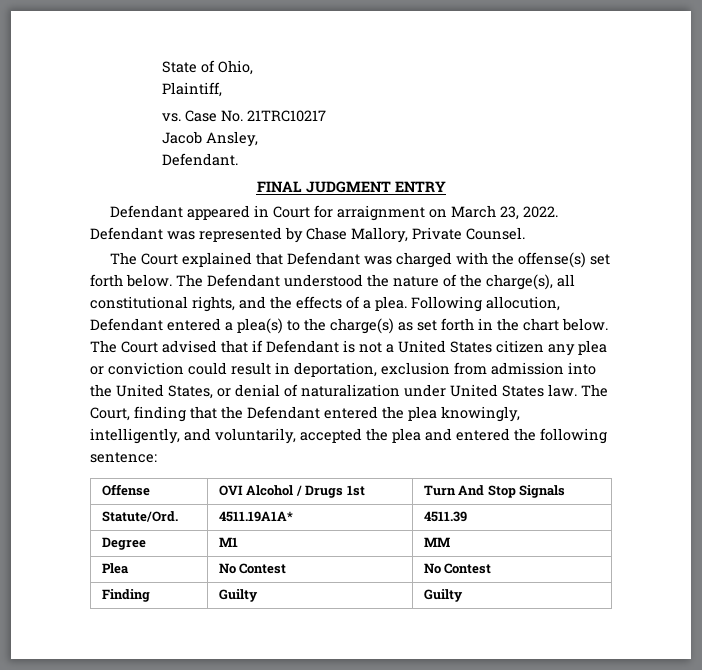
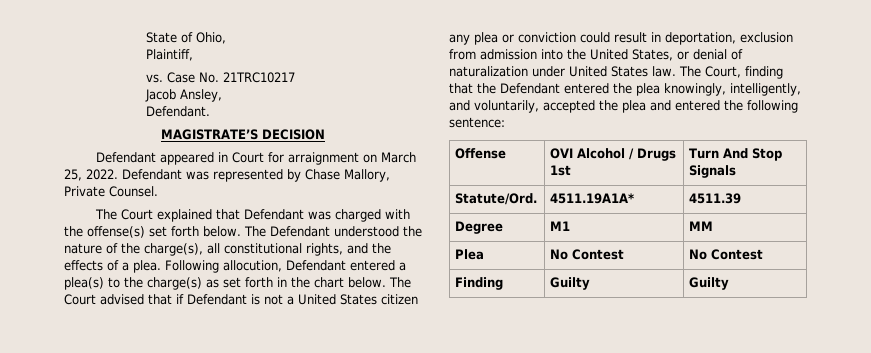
[256,181,446,193] FINAL JUDGMENT ENTRY -> [161,129,325,140] MAGISTRATE’S DECISION
[500,206,520,220] 23, -> [64,169,82,181] 25,

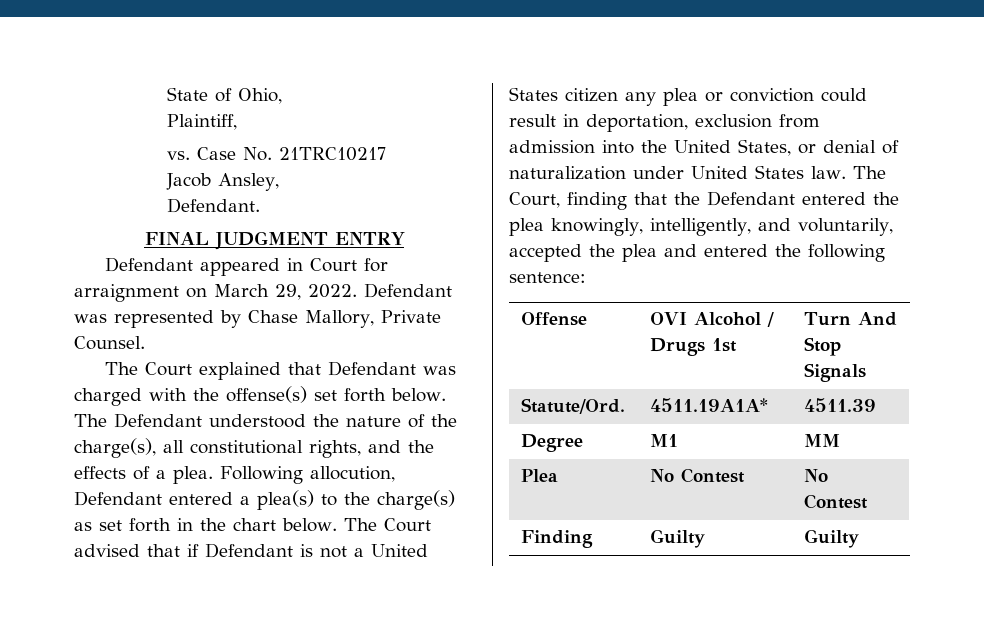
[161,129,325,140] MAGISTRATE’S DECISION -> [144,231,405,250] FINAL JUDGMENT ENTRY
[64,169,82,181] 25, -> [275,284,301,300] 29,

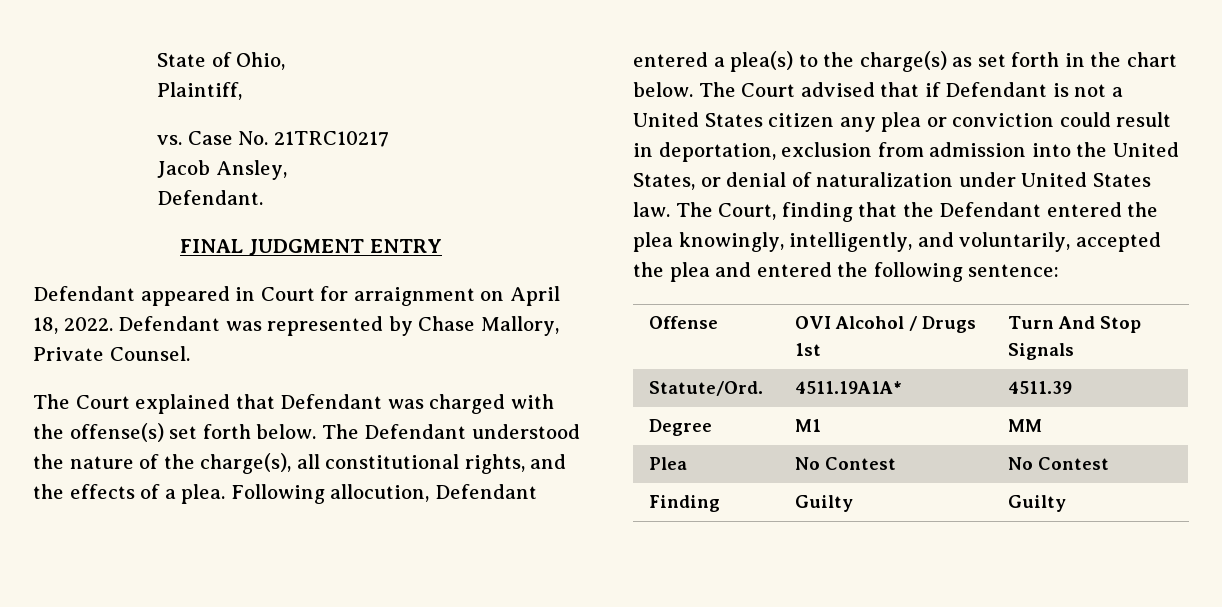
[214,284,301,300] March 29, -> [509,286,560,306] [33,317,58,334] April 18,

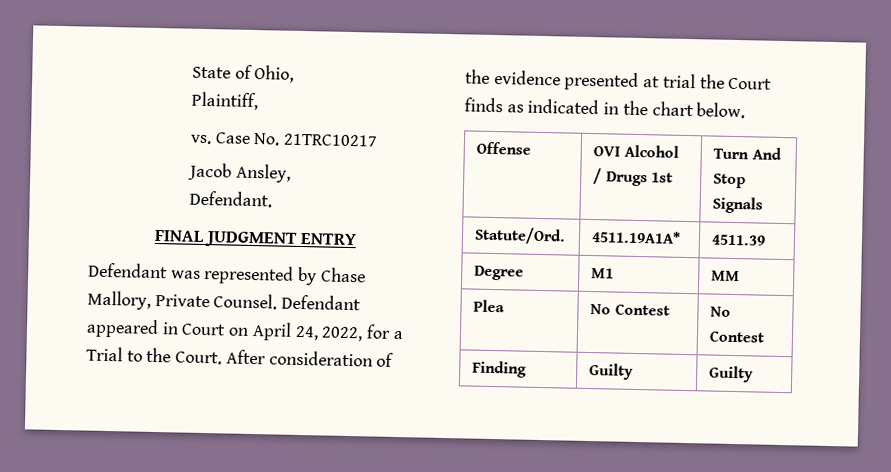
[140,286,560,306] [33,316,221,334] appeared in Court for arraignment on April 18, 2022. Defendant -> (168, 270) none
[33,394,554,414] [33,423,580,442] [33,453,567,474] [33,484,537,504] [633,51,1177,72] [633,82,1123,97] [633,112,1172,132] [633,142,1179,162] [633,172,1151,190] [633,202,1159,222] [633,232,1161,252] [633,262,1060,282] // The Court explained that Defendant was charged with the offense(s) set forth below. The Defendant understood the nature of the charge(s), all constitutional rights, and the effects of a plea. Following allocution, Defendant entered a plea(s) to the charge(s) as set forth in the chart below. The Court advised that if Defendant is not a United States citizen any plea or conviction could result in deportation, exclusion from admission into the United States, or denial of naturalization under United States law. The Court, finding that the Defendant entered the plea knowingly, intelligently, and voluntarily, accepted the plea and entered the following sentence: -> [281,294,362,311] [86,318,404,342] [86,346,395,367] [465,69,773,91] [464,97,746,119] Defendant appeared in Court on April 24, 2022, for a Trial to the Court. After consideration of the evidence presented at trial the Court finds as indicated in the chart below.

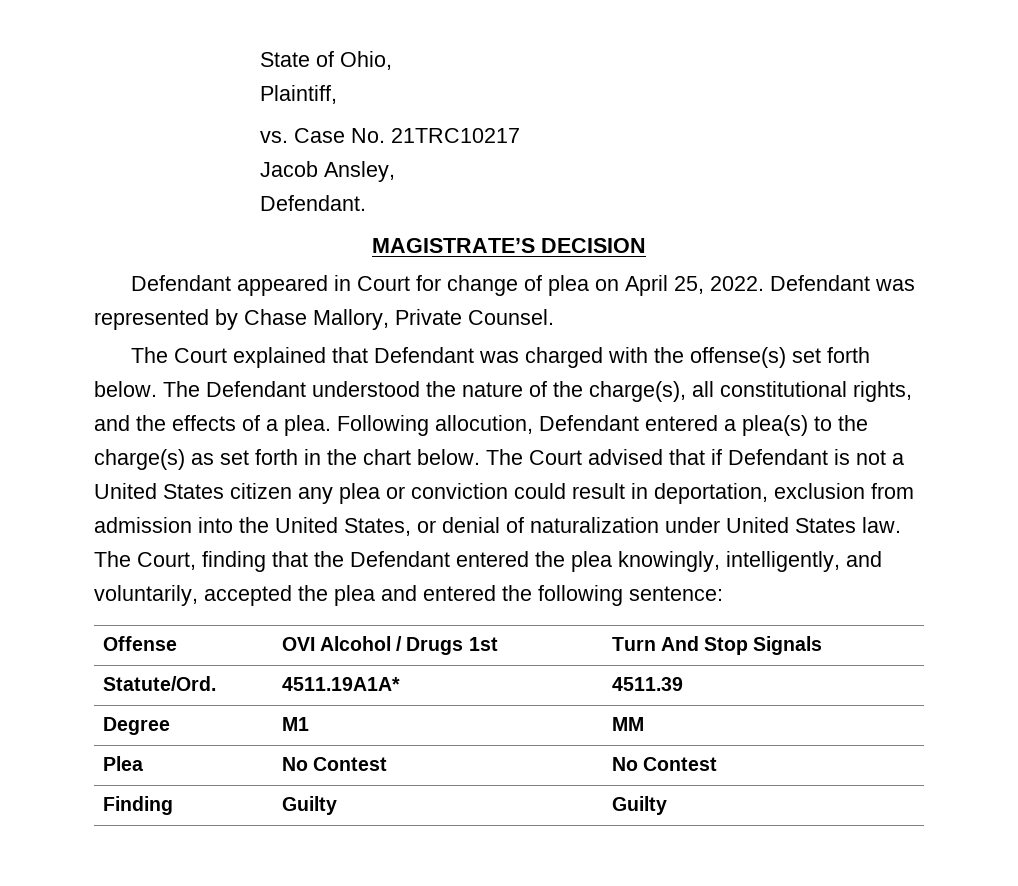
[153,229,358,248] FINAL JUDGMENT ENTRY // -> [372,238,646,253] [131,275,765,296] MAGISTRATE’S DECISION // Defendant appeared in Court for change of plea on April 25, 2022.
[281,294,362,311] [86,318,404,342] [86,346,395,367] [465,69,773,91] [464,97,746,119] Defendant appeared in Court on April 24, 2022, for a Trial to the Court. After consideration of the evidence presented at trial the Court finds as indicated in the chart below. -> [131,347,871,368] [94,381,912,402] [94,415,868,436] [94,449,904,470] [94,483,914,504] [94,517,901,536] [94,551,882,572] [94,585,723,606] // The Court explained that Defendant was charged with the offense(s) set forth below. The Defendant understood the nature of the charge(s), all constitutional rights, and the effects of a plea. Following allocution, Defendant entered a plea(s) to the charge(s) as set forth in the chart below. The Court advised that if Defendant is not a United States citizen any plea or conviction could result in deportation, exclusion from admission into the United States, or denial of naturalization under United States law. The Court, finding that the Defendant entered the plea knowingly, intelligently, and voluntarily, accepted the plea and entered the following sentence:

